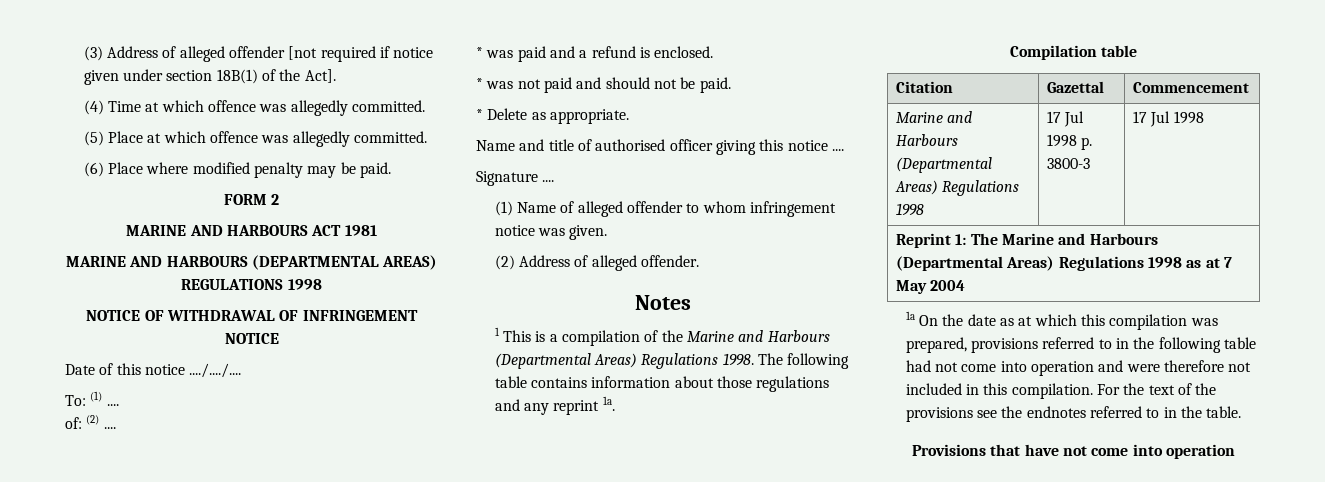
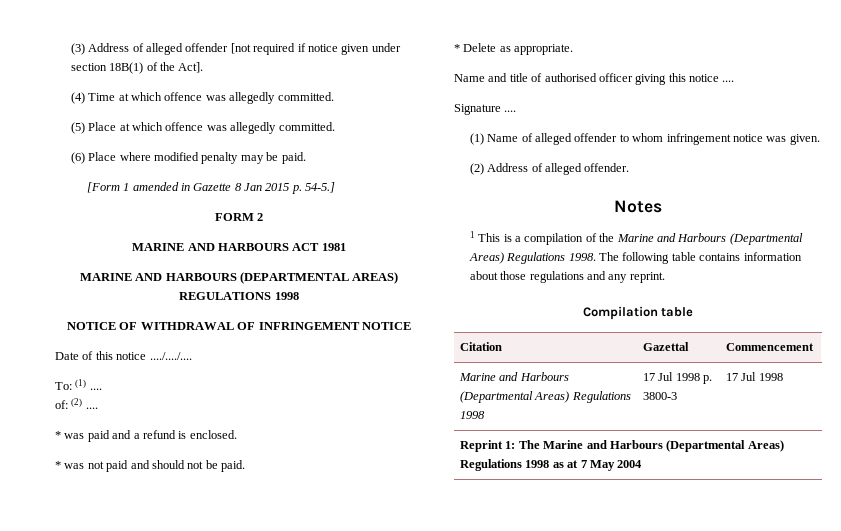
(391, 170) none -> [86,182,336,194] // [Form 1 amended in Gazette 8 Jan 2015 p. 54-5.]
[553,396,615,415] reprint 1a. -> [629,272,665,283] reprint.
[905,311,1218,330] [905,337,1256,353] [905,360,1252,376] [905,383,1217,399] [905,406,1242,422] [912,444,1235,459] // 1a On the date as at which this compilation was prepared, provisions referred to in the following table had not come into operation and were therefore not included in this compilation. For the text of the provisions see the endnotes referred to in the table. // Provisions that have not come into operation -> (643, 464) none

